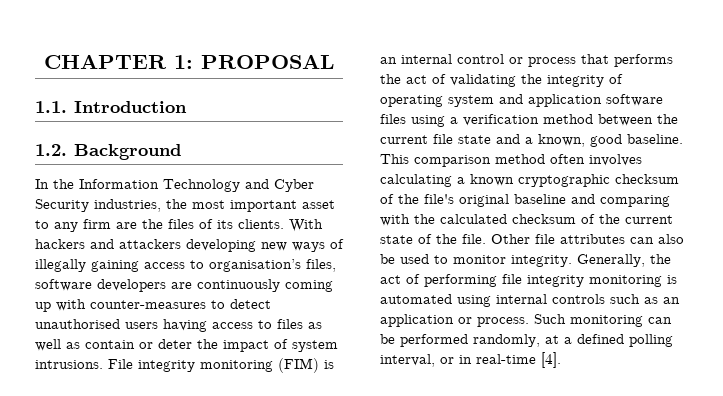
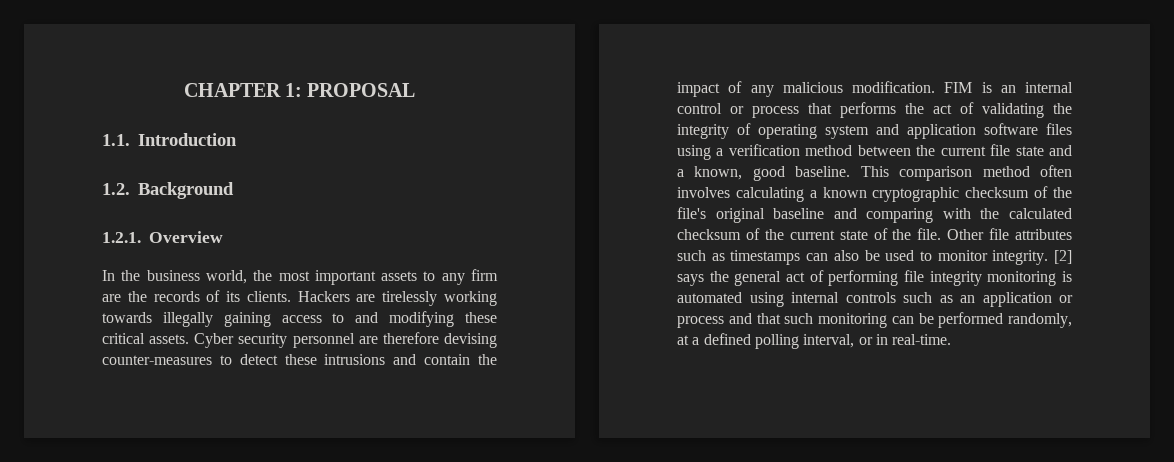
(182, 152) none -> [102,231,223,243] // 1.2.1. Overview
[79,179,314,192] [35,199,161,212] Information Technology and Cyber Security industries, -> [146,270,247,284] business world,
[302,200,335,209] asset -> [381,271,418,281] assets
[168,219,194,229] files -> [153,291,200,302] records
[289,219,323,232] [35,239,344,252] [35,259,336,272] [35,279,333,292] [35,299,271,312] [35,319,322,332] [35,339,338,352] [35,358,319,373] With hackers and attackers developing new ways of illegally gaining access to organisation’s files, software developers are continuously coming up with counter-measures to detect unauthorised users having access to files as well as contain or deter the impact of system intrusions. File integrity monitoring (FIM) -> [297,291,497,306] [102,311,497,327] [102,332,498,348] [102,354,497,365] [677,81,973,97] Hackers are tirelessly working towards illegally gaining access to and modifying these critical assets. Cyber security personnel are therefore devising counter-measures to detect these intrusions and contain the impact of any malicious modification. FIM
(625, 239) none -> [677,250,801,265] such as timestamps
[577,254,671,267] Generally, the -> [1054,250,1072,264] [677,271,782,286] [2] says the general
[477,314,566,327] process. Such -> [677,313,814,328] process and that such
[476,352,561,368] real-time [4]. -> [892,334,952,345] real-time.

